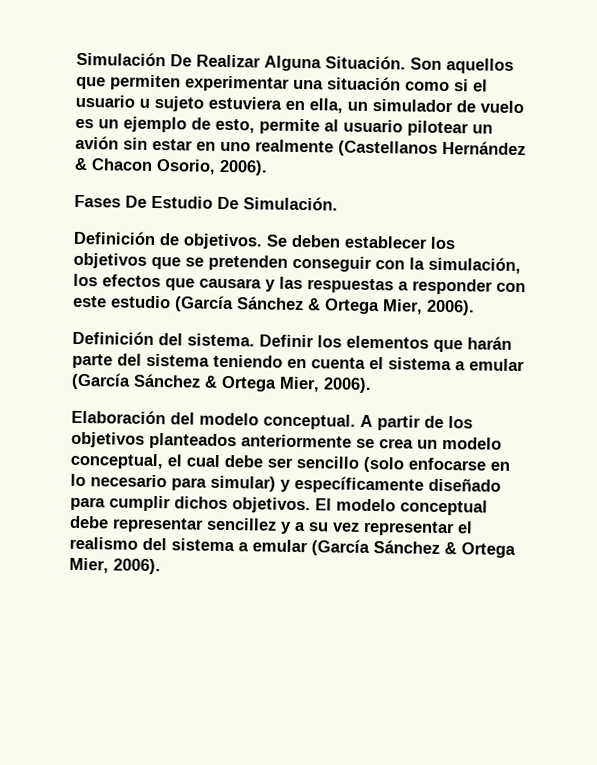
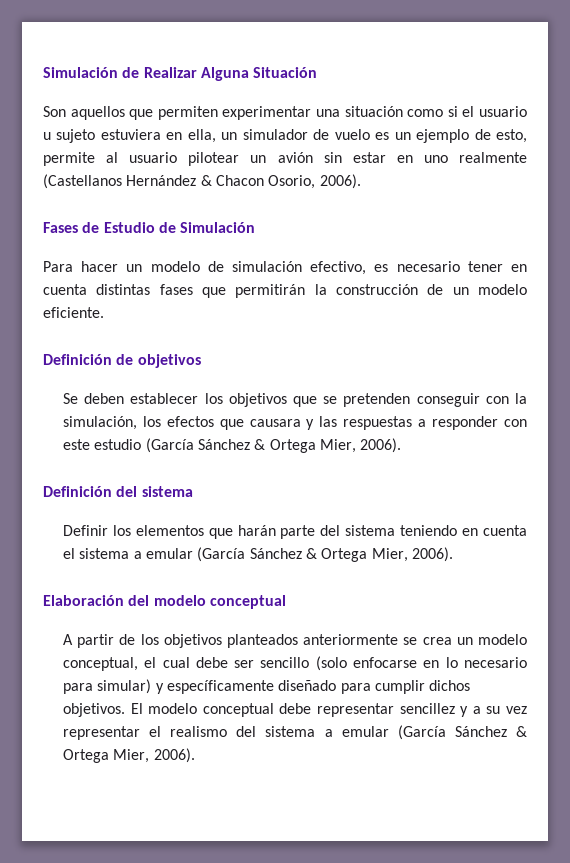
[76,51,192,67] Simulación De -> [43,67,140,78] Simulación de
[325,55,406,70] Situación. -> [253,67,318,78] Situación //
[125,195,338,211] De Estudio De Simulación. -> [82,222,256,233] [43,261,527,275] [43,284,527,298] [43,307,104,318] de Estudio de Simulación // Para hacer un modelo de simulación efectivo, es necesario tener en cuenta distintas fases que permitirán la construcción de un modelo eficiente.
[183,233,263,250] objetivos. -> [137,354,201,368] objetivos //
[187,333,255,347] sistema. -> [141,486,193,497] sistema //
[263,413,356,430] conceptual. -> [209,595,286,609] conceptual //

